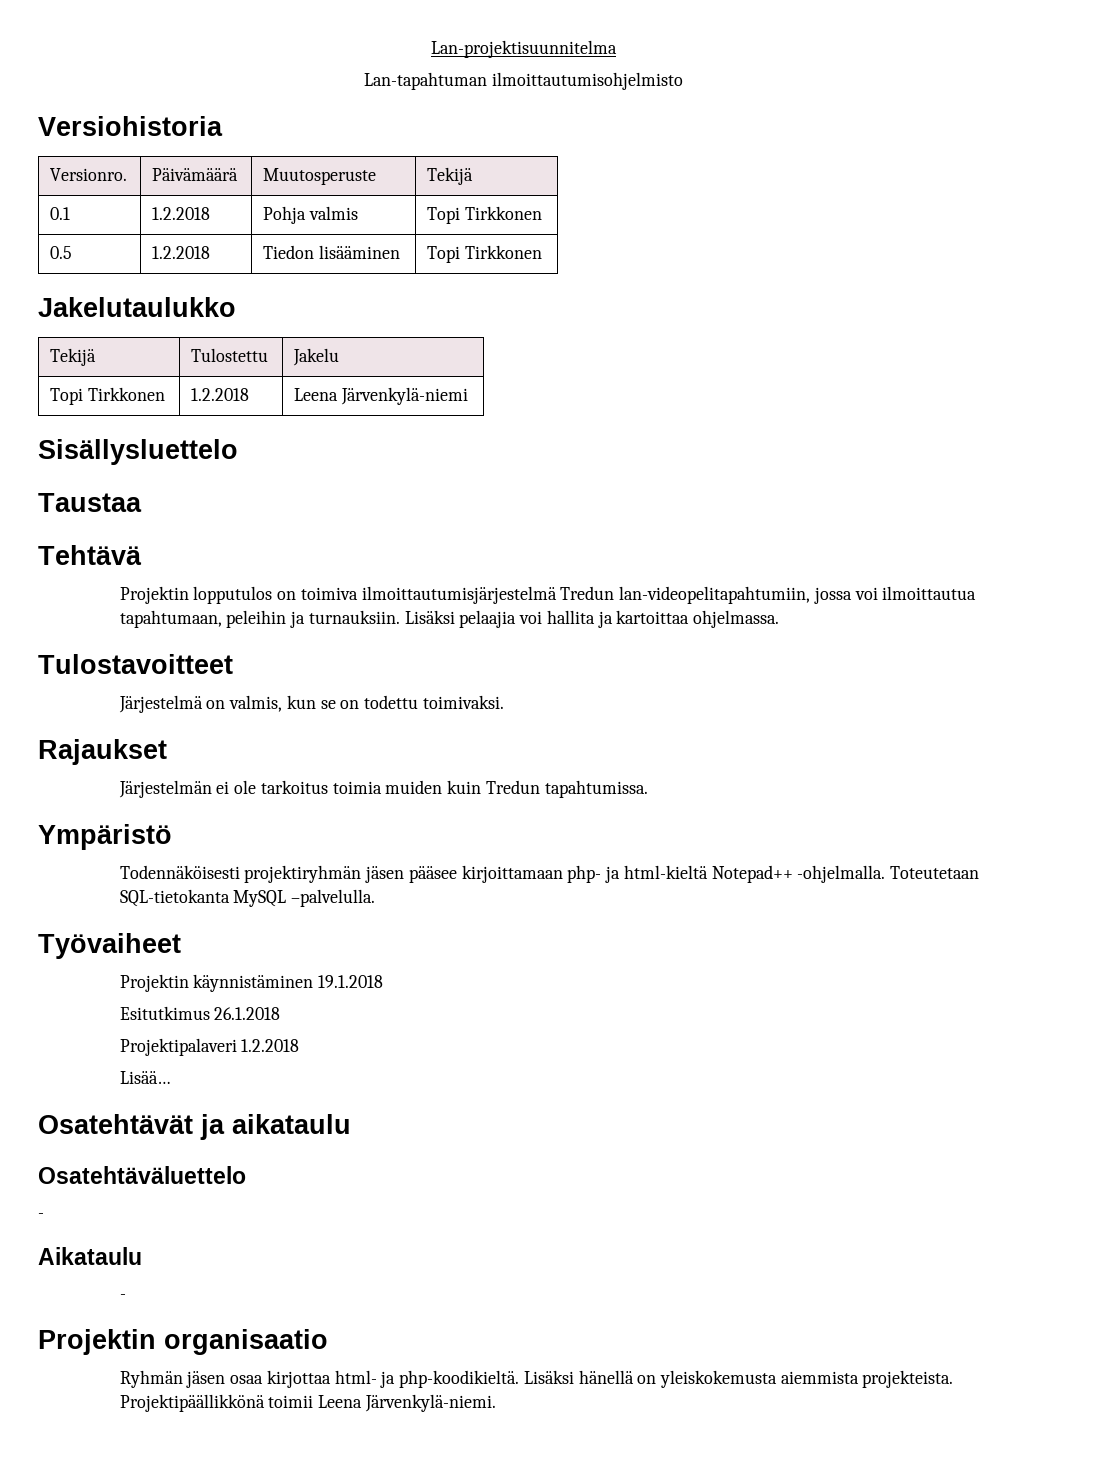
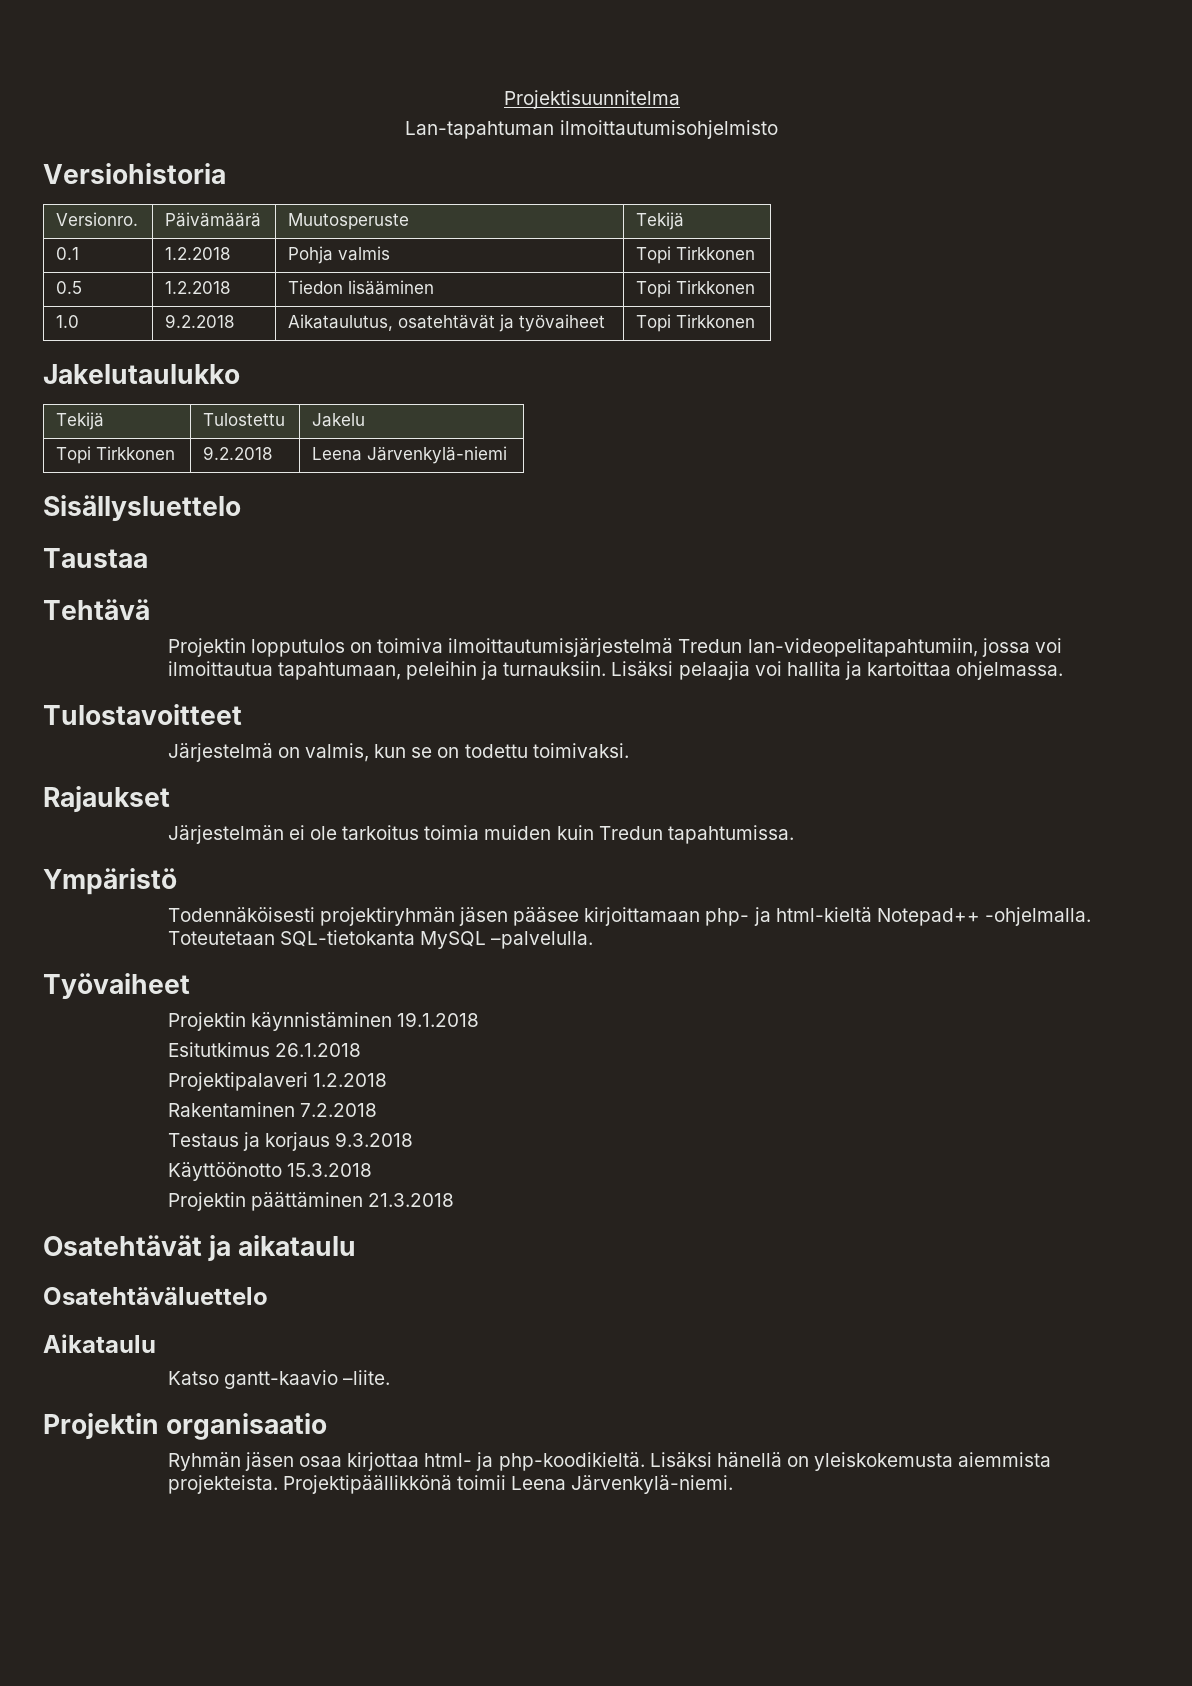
[431,40,617,58] Lan-projektisuunnitelma -> [503,90,680,109] Projektisuunnitelma
(543, 252) none -> [56,315,80,328] [165,314,236,328] [288,314,606,332] [636,314,756,332] // 1.0 | 9.2.2018 | Aikataulutus, osatehtävät ja työvaiheet | Topi Tirkkonen
[191,388,250,401] 1.2.2018 -> [203,446,274,460] 9.2.2018
[119,1071,171,1084] Lisää… -> [167,1102,377,1117] [167,1132,414,1151] [167,1162,372,1181] [167,1192,454,1211] Rakentaminen 7.2.2018 // Testaus ja korjaus 9.3.2018 // Käyttöönotto 15.3.2018 // Projektin päättäminen 21.3.2018
[38,1213,44,1218] // - -> (268, 1296) none
[119,1294,126,1299] - -> [167,1370,390,1389] Katso gantt-kaavio –liite.

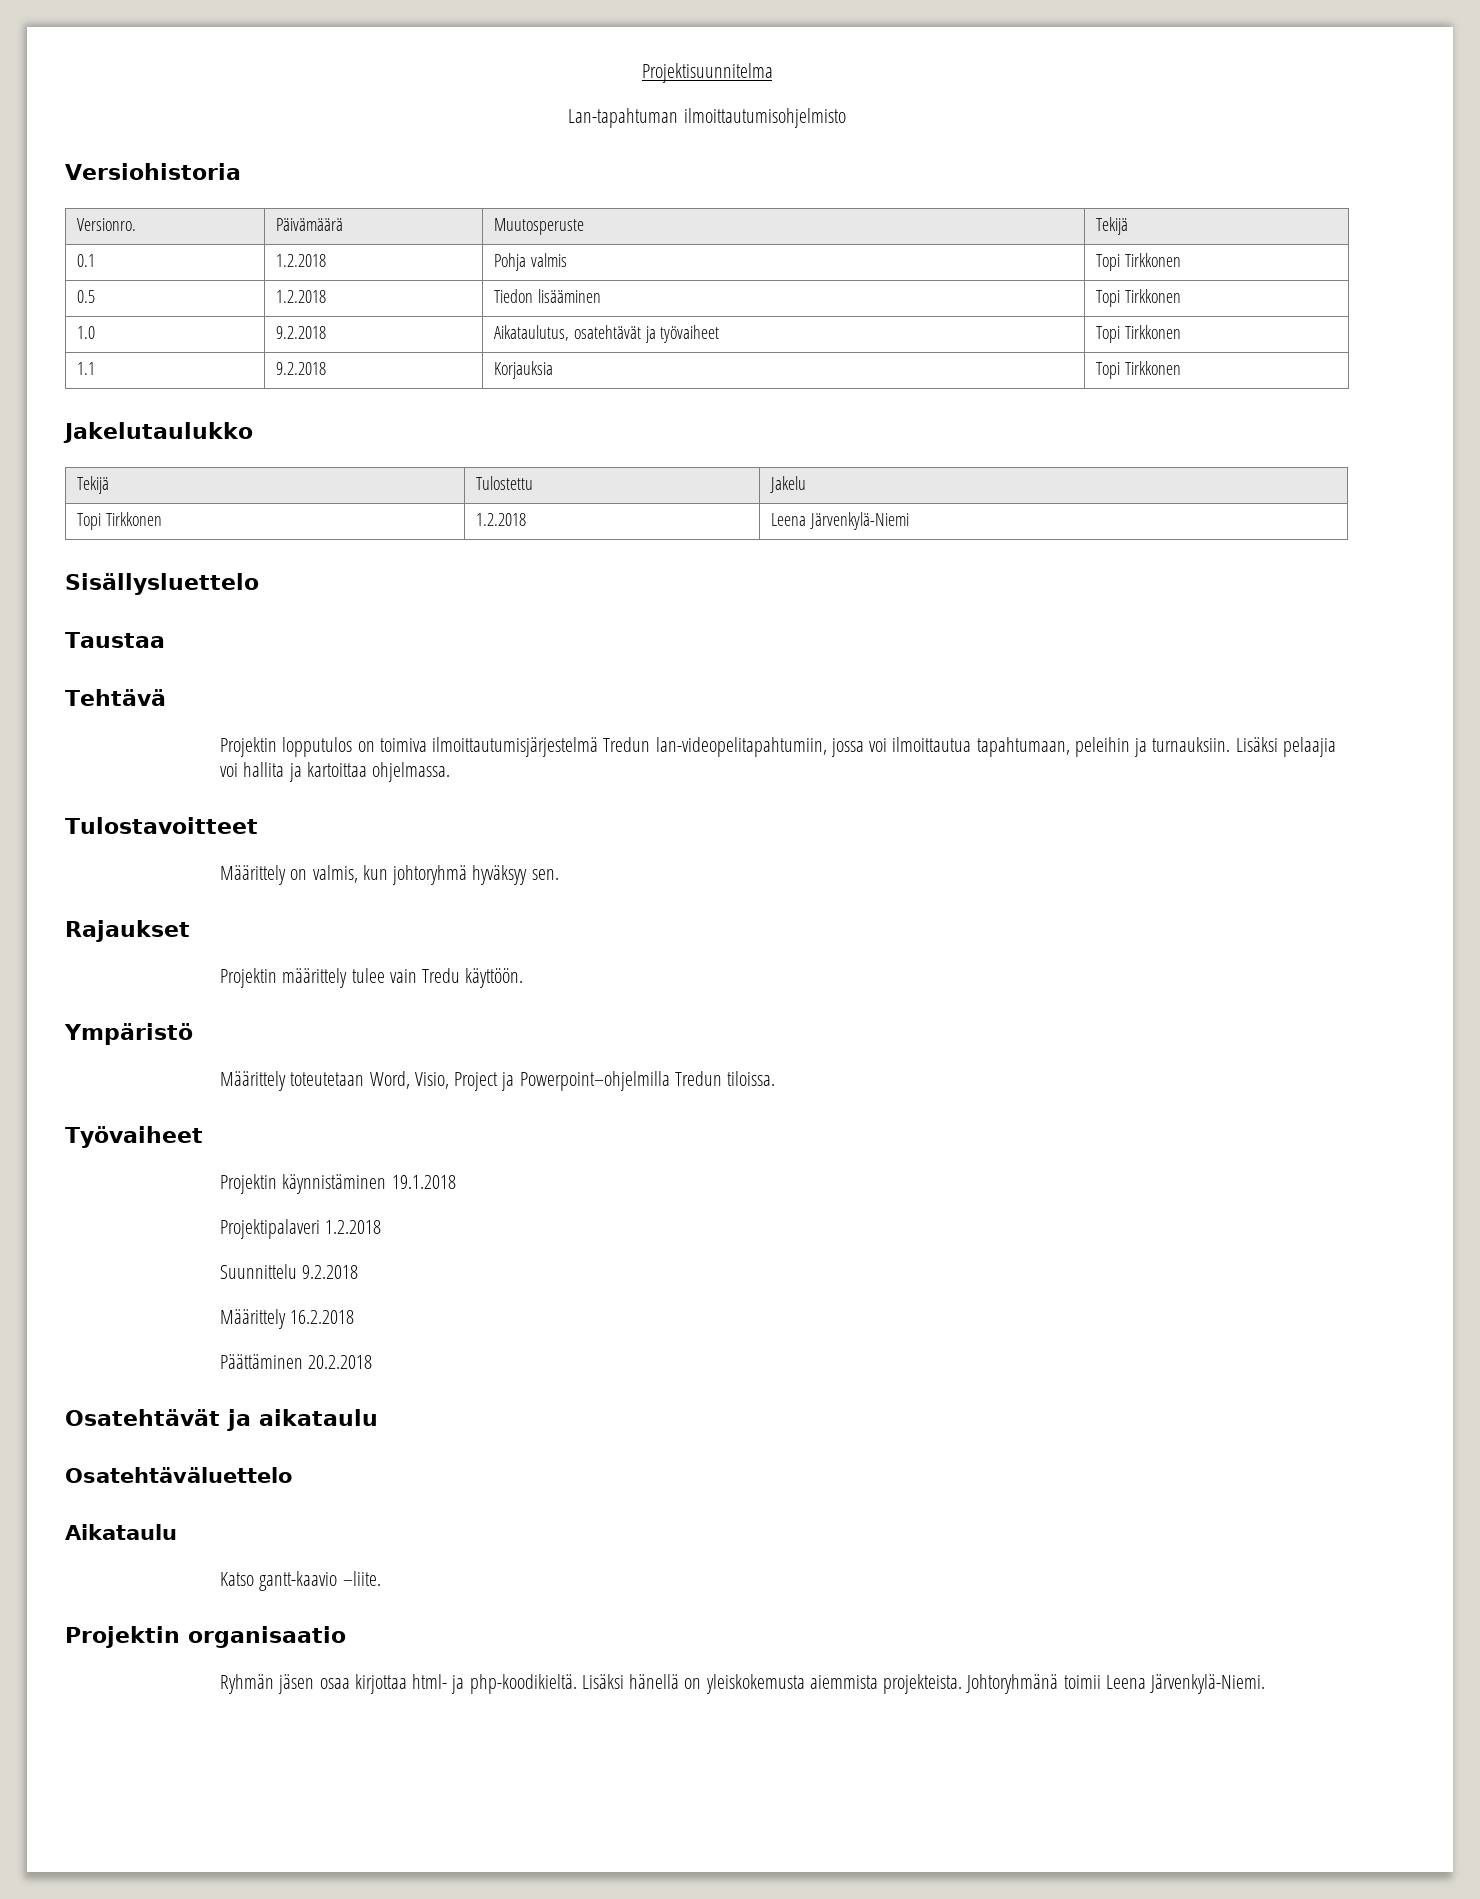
(756, 321) none -> [77,362,96,375] [276,362,327,375] [494,361,554,379] [1096,361,1182,379] // 1.1 | 9.2.2018 | Korjauksia | Topi Tirkkonen
[203,446,274,460] [312,446,508,464] 9.2.2018 | Leena Järvenkylä-niemi -> [476,513,527,526] [771,512,910,530] 1.2.2018 | Leena Järvenkylä-Niemi
[167,743,273,762] Järjestelmä -> [219,865,286,885] Määrittely
[411,743,629,758] [43,786,170,813] [167,825,794,844] [43,868,177,895] [167,907,1091,926] [167,930,594,949] se on todettu toimivaksi. // Rajaukset // Järjestelmän ei ole tarkoitus toimia muiden kuin Tredun tapahtumissa. // Ympäristö // Todennäköisesti projektiryhmän jäsen pääsee kirjoittamaan php- ja html-kieltä Notepad++ -ohjelmalla. Toteutetaan SQL-tietokanta MySQL –palvelulla. -> [392,865,559,885] [65,920,190,942] [219,968,524,988] [64,1023,193,1045] [219,1071,776,1091] johtoryhmä hyväksyy sen. // Rajaukset // Projektin määrittely tulee vain Tredu käyttöön. // Ympäristö // Määrittely toteutetaan Word, Visio, Project ja Powerpoint–ohjelmilla Tredun tiloissa.
[167,1042,361,1057] // Esitutkimus 26.1.2018 -> (456, 1182) none
[167,1102,377,1117] [167,1132,414,1151] [167,1162,372,1181] [167,1192,454,1211] Rakentaminen 7.2.2018 // Testaus ja korjaus 9.3.2018 // Käyttöönotto 15.3.2018 // Projektin päättäminen 21.3.2018 -> [219,1264,359,1279] [219,1309,355,1329] [219,1354,373,1369] Suunnittelu 9.2.2018 // Määrittely 16.2.2018 // Päättäminen 20.2.2018
[282,1475,452,1494] Projektipäällikkönä -> [966,1674,1059,1694] Johtoryhmänä
[571,1475,734,1494] Järvenkylä-niemi. -> [1150,1674,1266,1694] Järvenkylä-Niemi.

